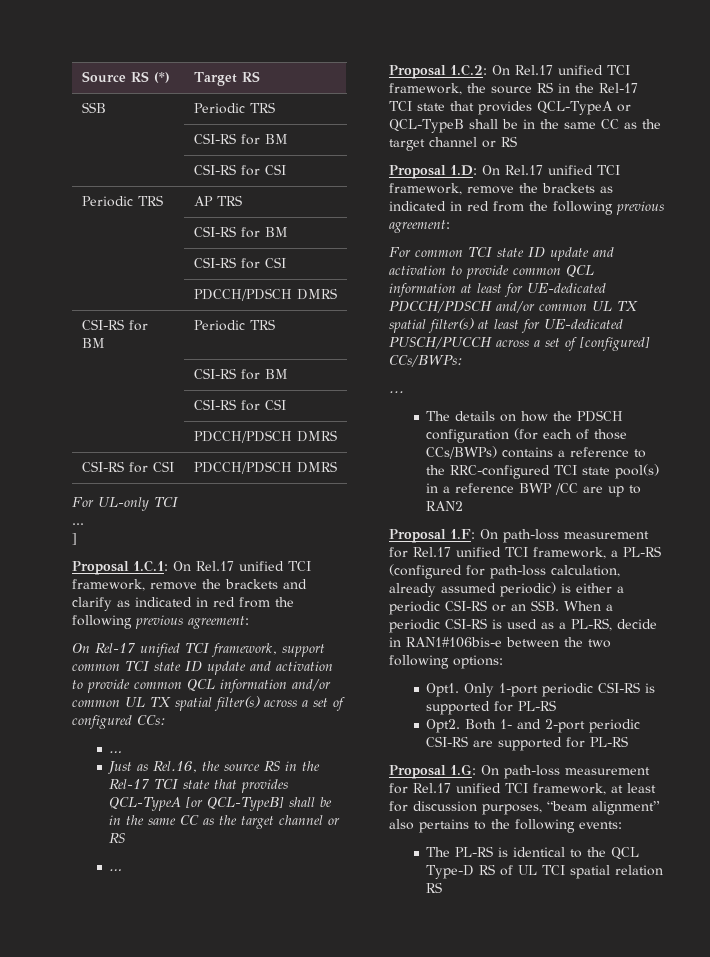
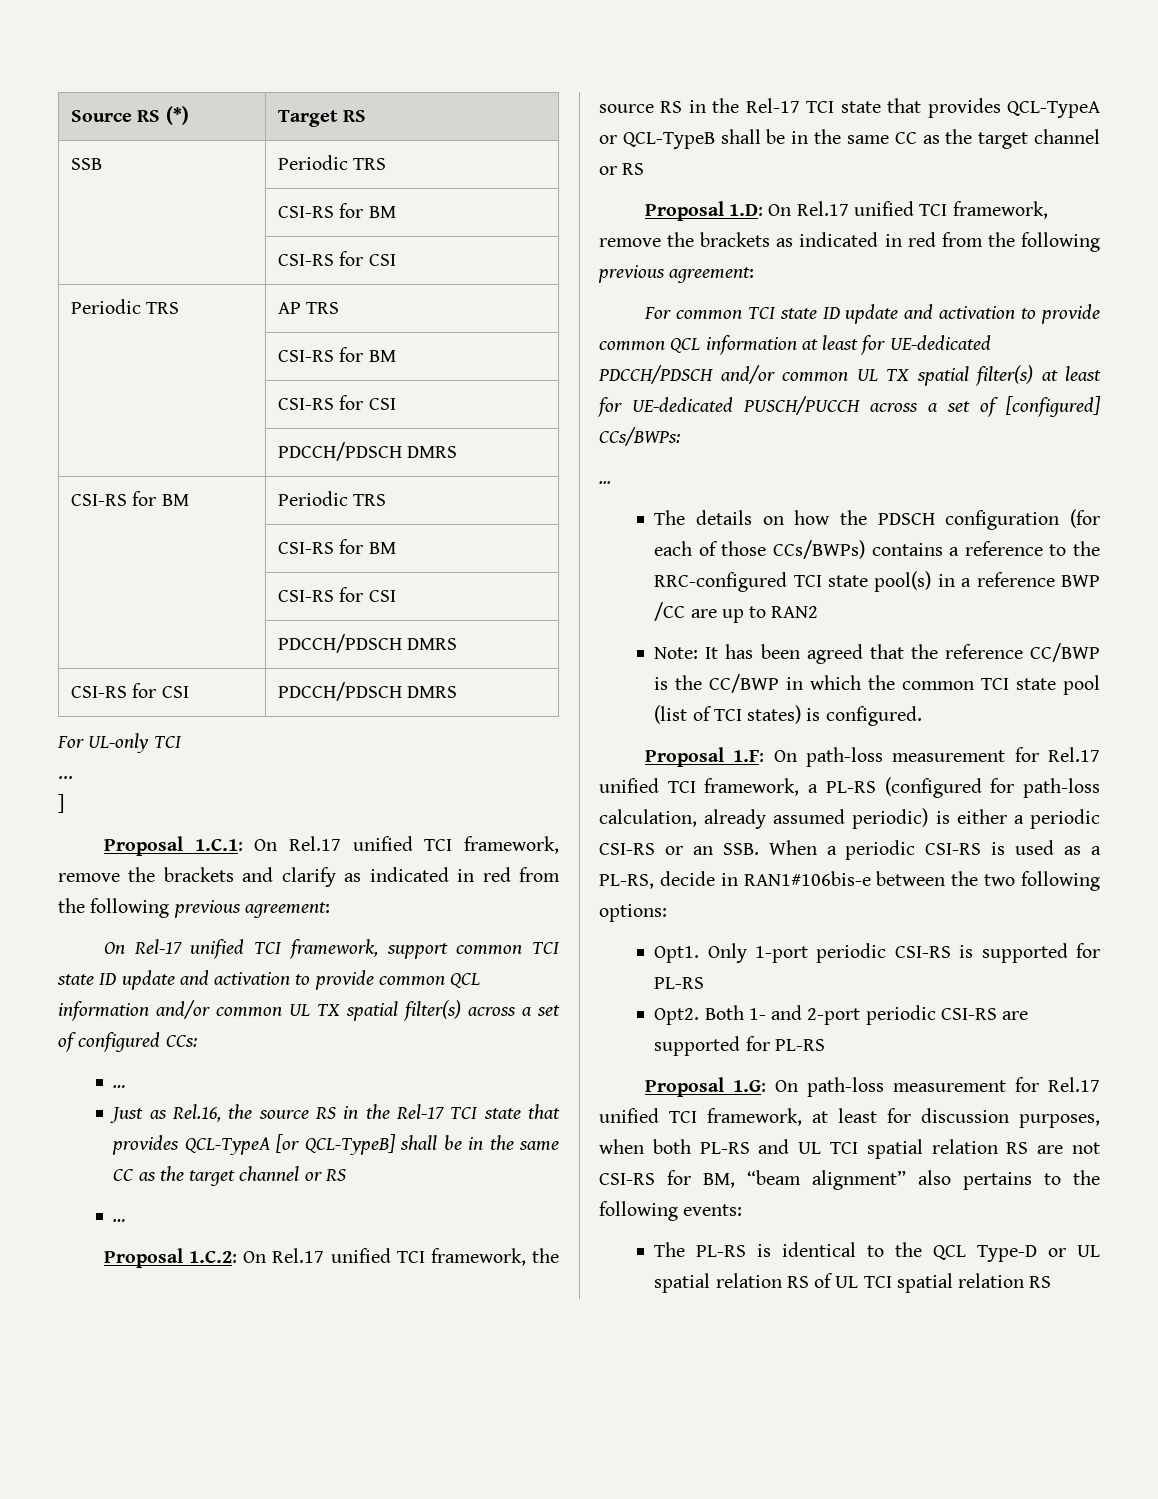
(464, 506) none -> [654,643,1100,664] [654,674,1100,695] [654,705,922,726] // Note: It has been agreed that the reference CC/BWP is the CC/BWP in which the common TCI state pool (list of TCI states) is configured.
(542, 809) none -> [599,1139,1100,1159] [599,1170,735,1188] when both PL-RS and UL TCI spatial relation RS are not CSI-RS for BM,
(475, 872) none -> [1048,1245,1100,1257] [654,1273,782,1293] or UL spatial relation

